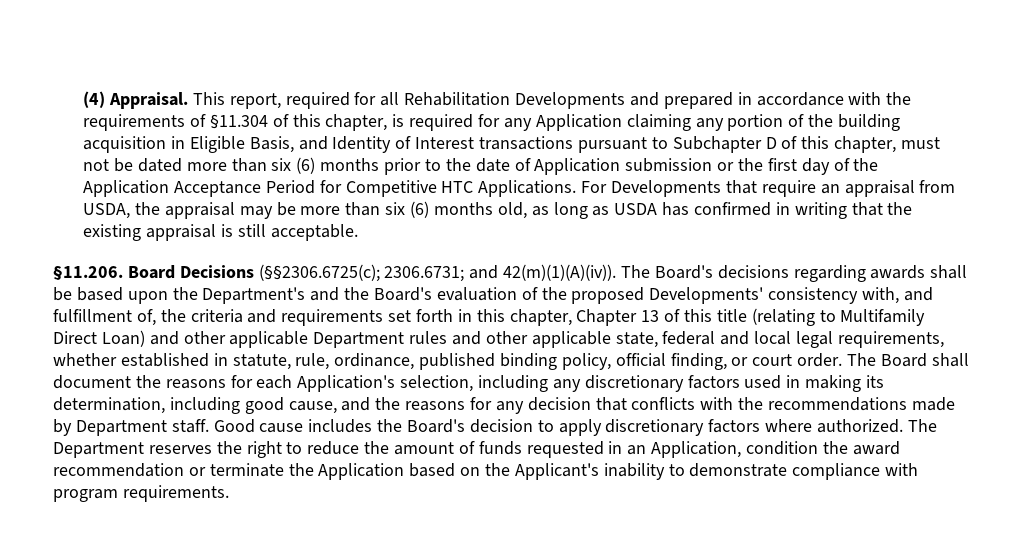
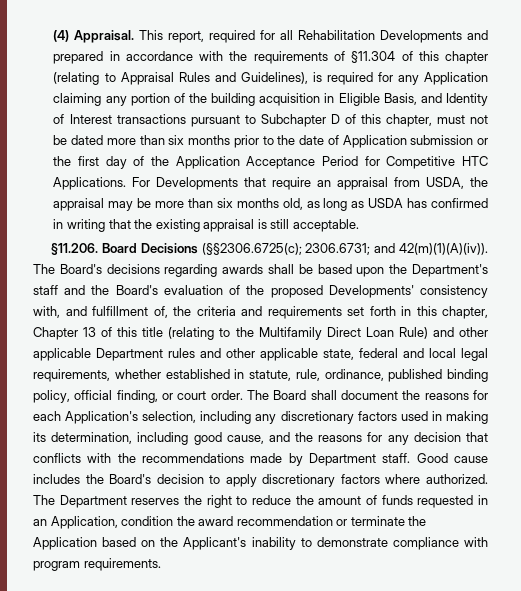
[325,114,388,131] chapter, -> [444,51,488,64] [53,72,308,85] chapter (relating to Appraisal Rules and Guidelines),
[296,157,316,174] (6) -> (185, 140) none
[410,201,430,218] (6) -> (233, 203) none
(306, 295) none -> [33,285,58,295] staff
(836, 316) none -> [235,327,254,337] the
[101,330,145,347] Loan) -> [365,327,428,339] Loan Rule)

